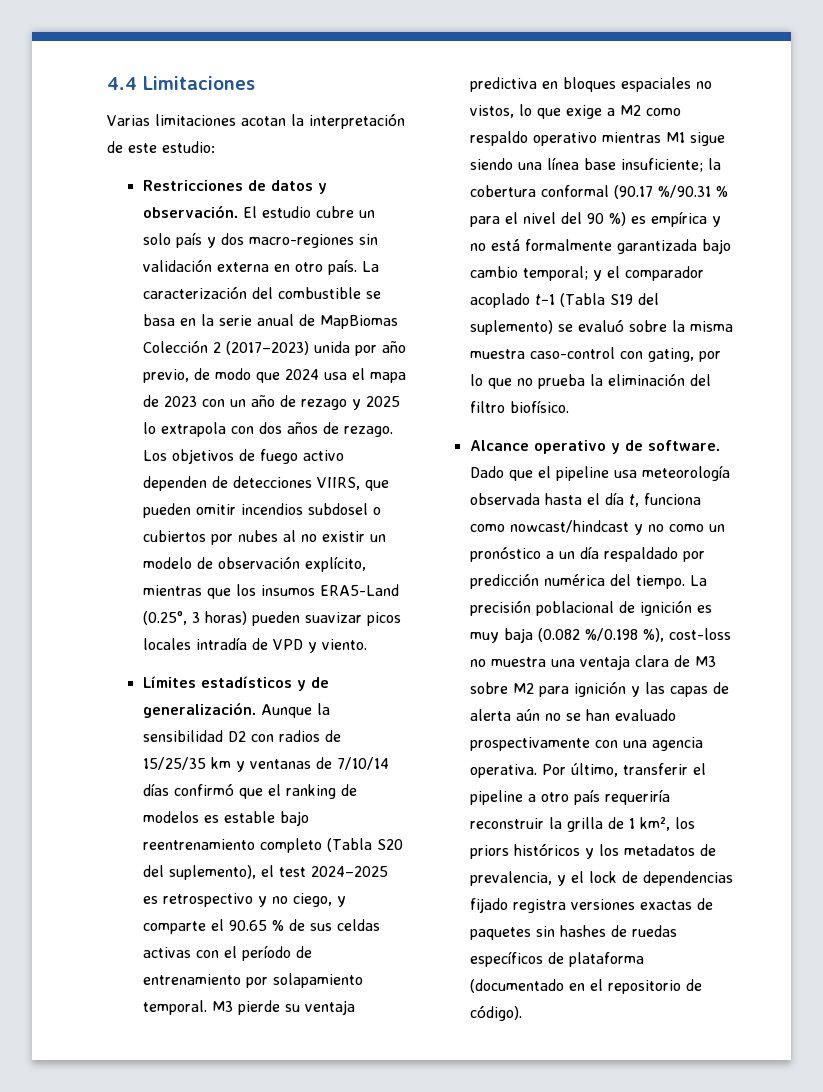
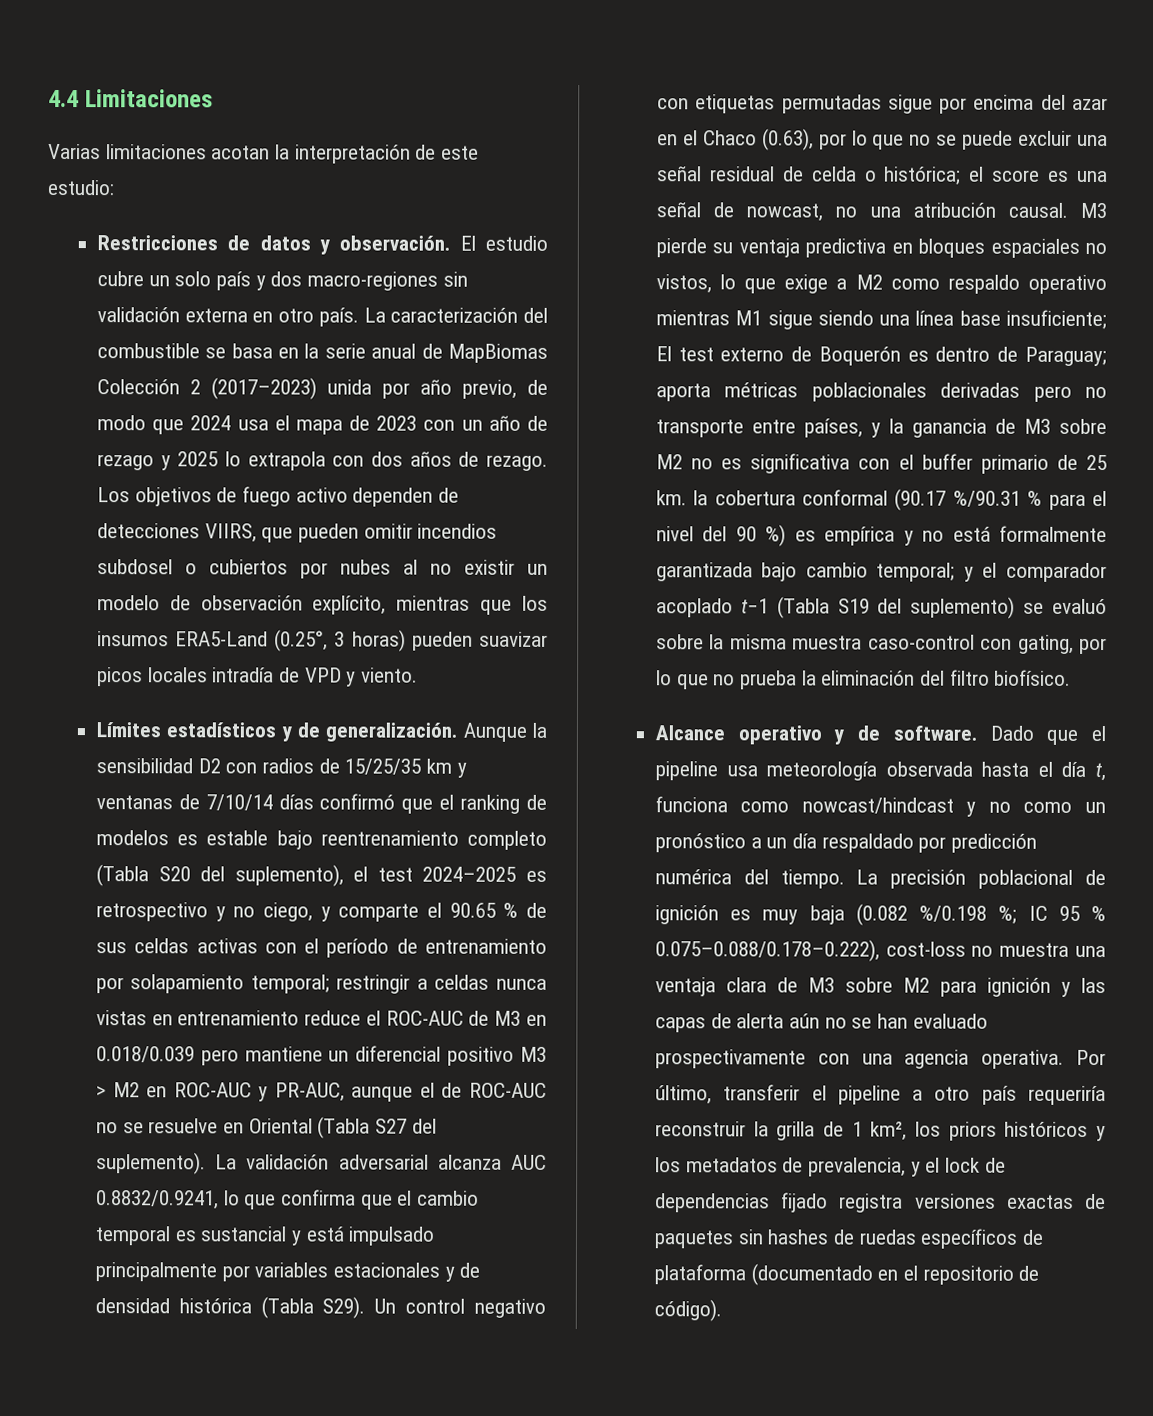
[142,1000,207,1015] temporal. -> [250,974,547,994] [95,1010,547,1026] [95,1045,547,1066] [95,1082,547,1102] [95,1116,437,1139] [95,1152,547,1175] [95,1189,479,1210] [94,1226,436,1246] [94,1262,481,1282] [94,1296,546,1319] [656,94,1108,114] [656,128,1108,151] [656,166,1108,185] [655,202,1068,222] temporal; restringir a celdas nunca vistas en entrenamiento reduce el ROC-AUC de M3 en 0.018/0.039 pero mantiene un diferencial positivo M3 > M2 en ROC-AUC y PR-AUC, aunque el de ROC-AUC no se resuelve en Oriental (Tabla S27 del suplemento). La validación adversarial alcanza AUC 0.8832/0.9241, lo que confirma que el cambio temporal es sustancial y está impulsado principalmente por variables estacionales y de densidad histórica (Tabla S29). Un control negativo con etiquetas permutadas sigue por encima del azar en el Chaco (0.63), por lo que no se puede excluir una señal residual de celda o histórica; el score es una señal de nowcast, no una atribución causal.
(703, 165) none -> [655,346,1107,367] [655,382,1107,402] [655,418,1107,438] [655,453,1107,474] [655,490,687,506] El test externo de Boquerón es dentro de Paraguay; aporta métricas poblacionales derivadas pero no transporte entre países, y la ganancia de M3 sobre M2 no es significativa con el buffer primario de 25 km.
[642,628,664,642] %), -> [998,905,1106,924] [654,939,880,962] %; IC 95 % 0.075–0.088/0.178–0.222),

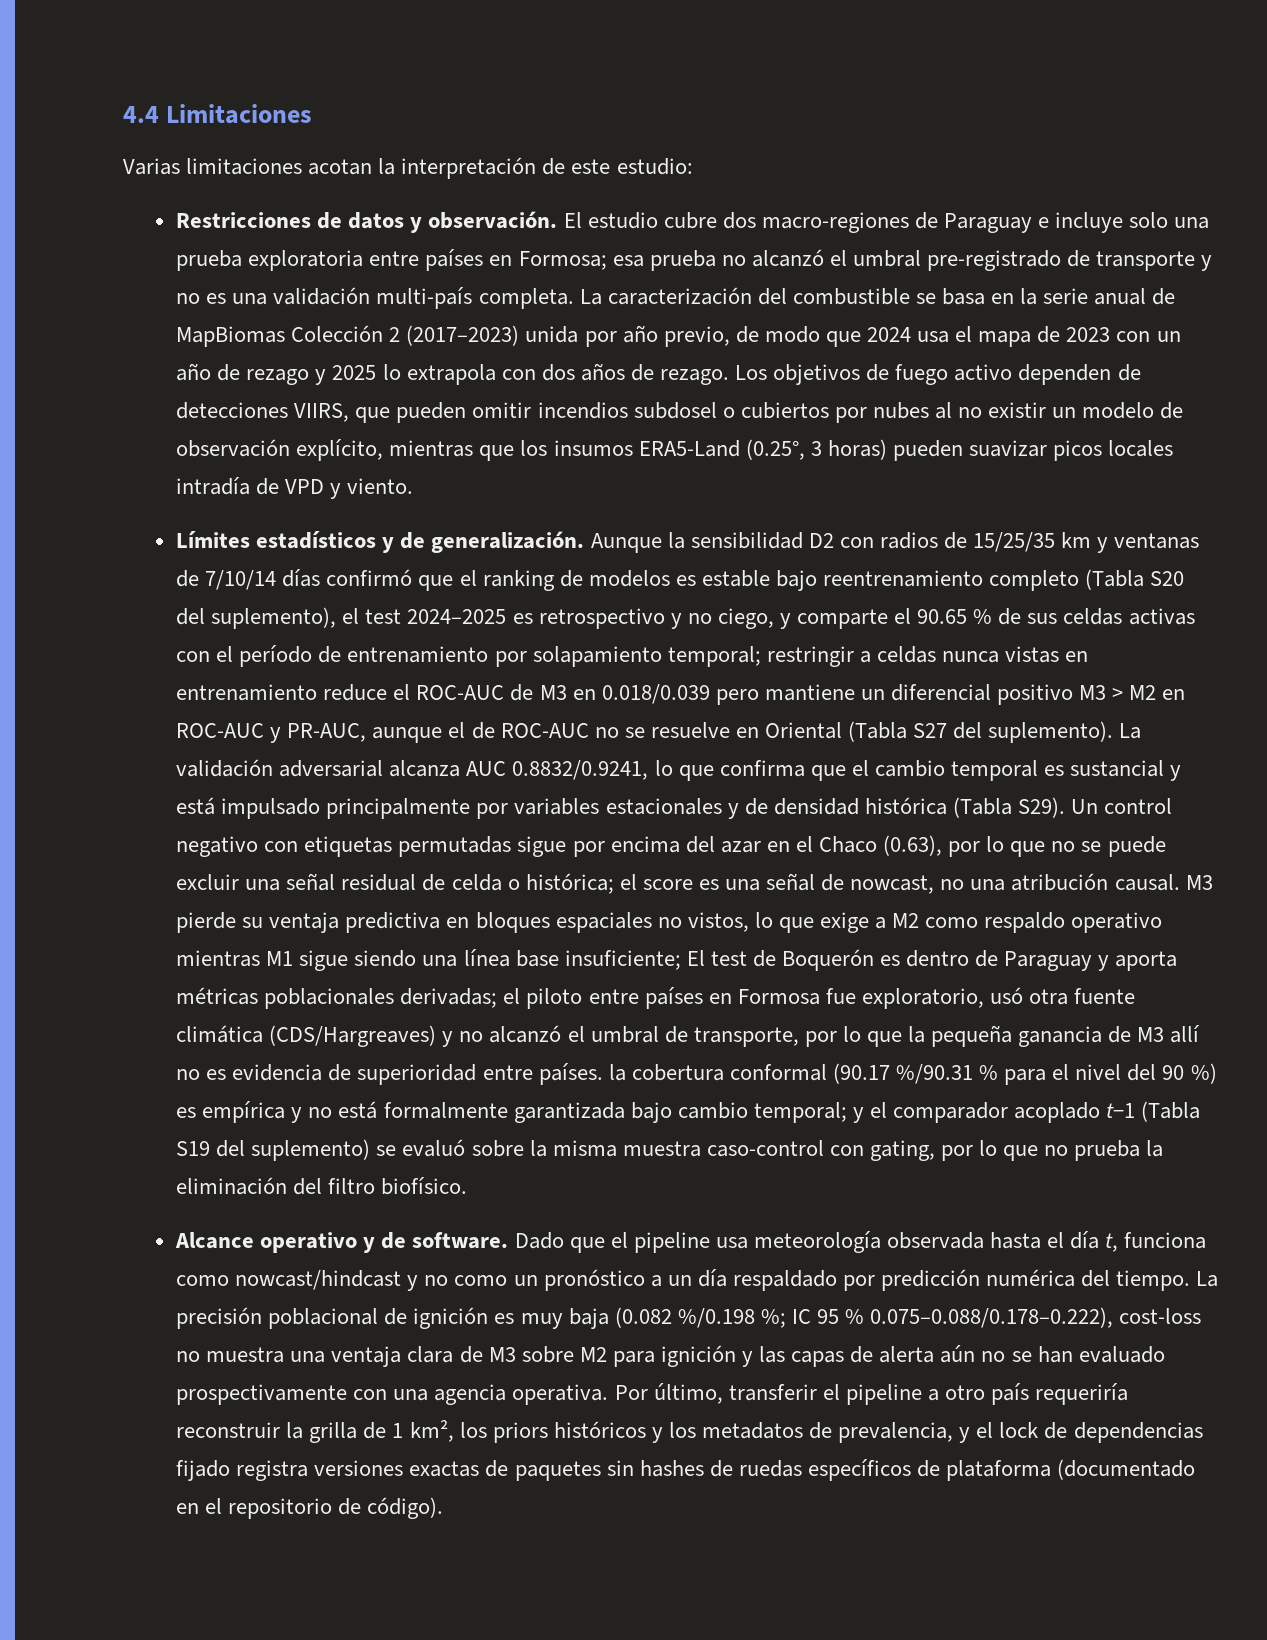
[148,271,468,291] [96,307,359,327] un solo país y dos macro-regiones sin validación externa en otro país. -> [722,212,1210,233] [176,249,1213,271] [176,287,574,309] dos macro-regiones de Paraguay e incluye solo una prueba exploratoria entre países en Formosa; esa prueba no alcanzó el umbral pre-registrado de transporte y no es una validación multi-país completa.
[720,347,785,362] externo -> (747, 958) none
[1025,346,1107,367] Paraguay; -> [1004,951,1110,971] Paraguay y
[940,382,1107,402] [655,418,1107,438] [655,453,1107,474] [655,490,687,506] derivadas pero no transporte entre países, y la ganancia de M3 sobre M2 no es significativa con el buffer primario de 25 km. -> [400,987,1136,1009] [176,1025,1201,1047] [176,1063,603,1085] derivadas; el piloto entre países en Formosa fue exploratorio, usó otra fuente climática (CDS/Hargreaves) y no alcanzó el umbral de transporte, por lo que la pequeña ganancia de M3 allí no es evidencia de superioridad entre países.

